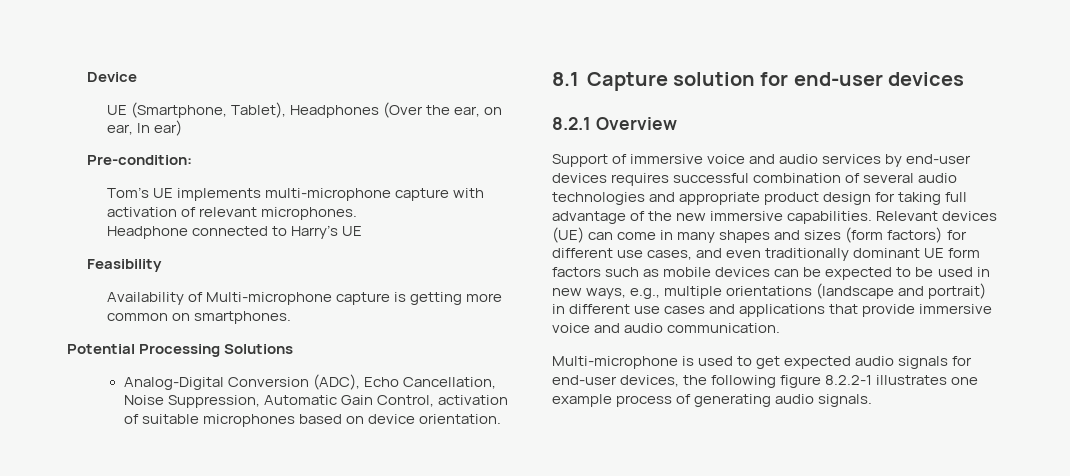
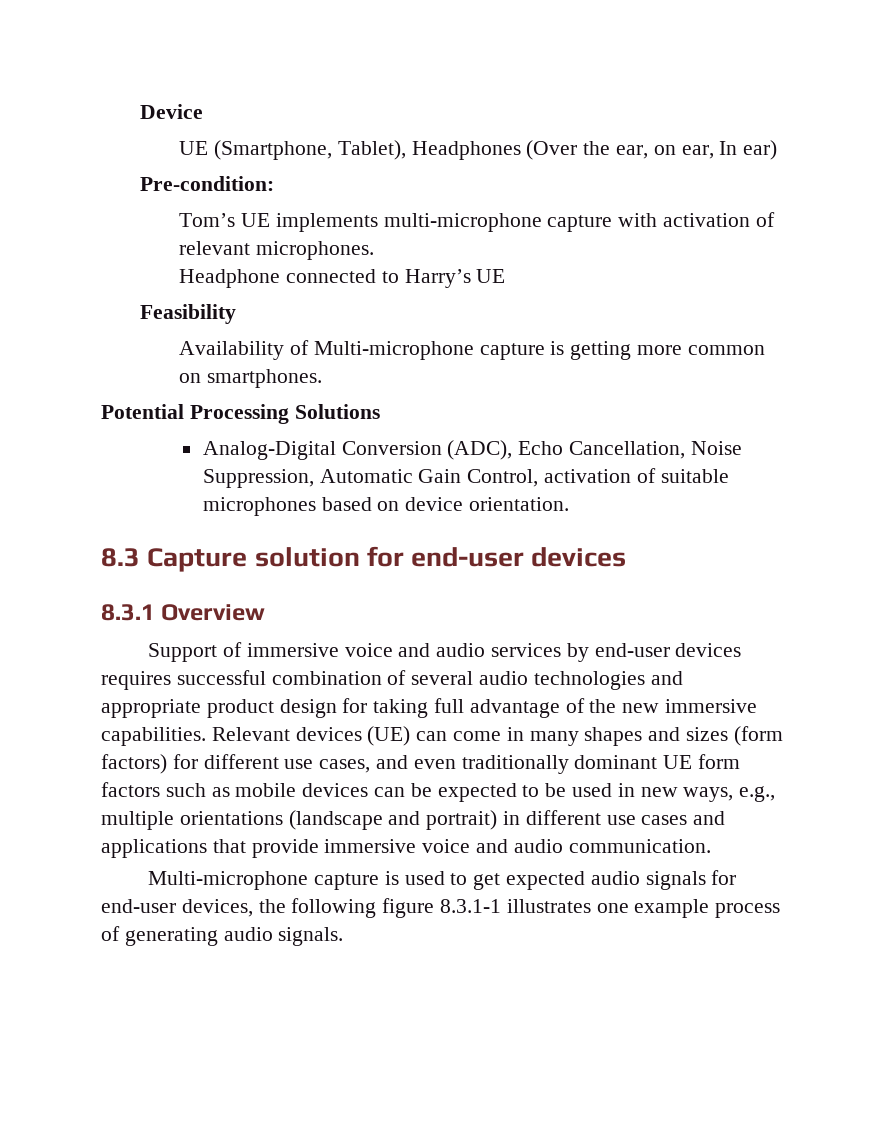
[552,72,579,86] 8.1 -> [101,548,140,567] 8.3
[552,117,591,130] 8.2.1 -> [101,604,155,621] 8.3.1
(678, 362) none -> [314,873,380,890] capture
[825,375,873,385] 8.2.2-1 -> [440,899,502,913] 8.3.1-1

